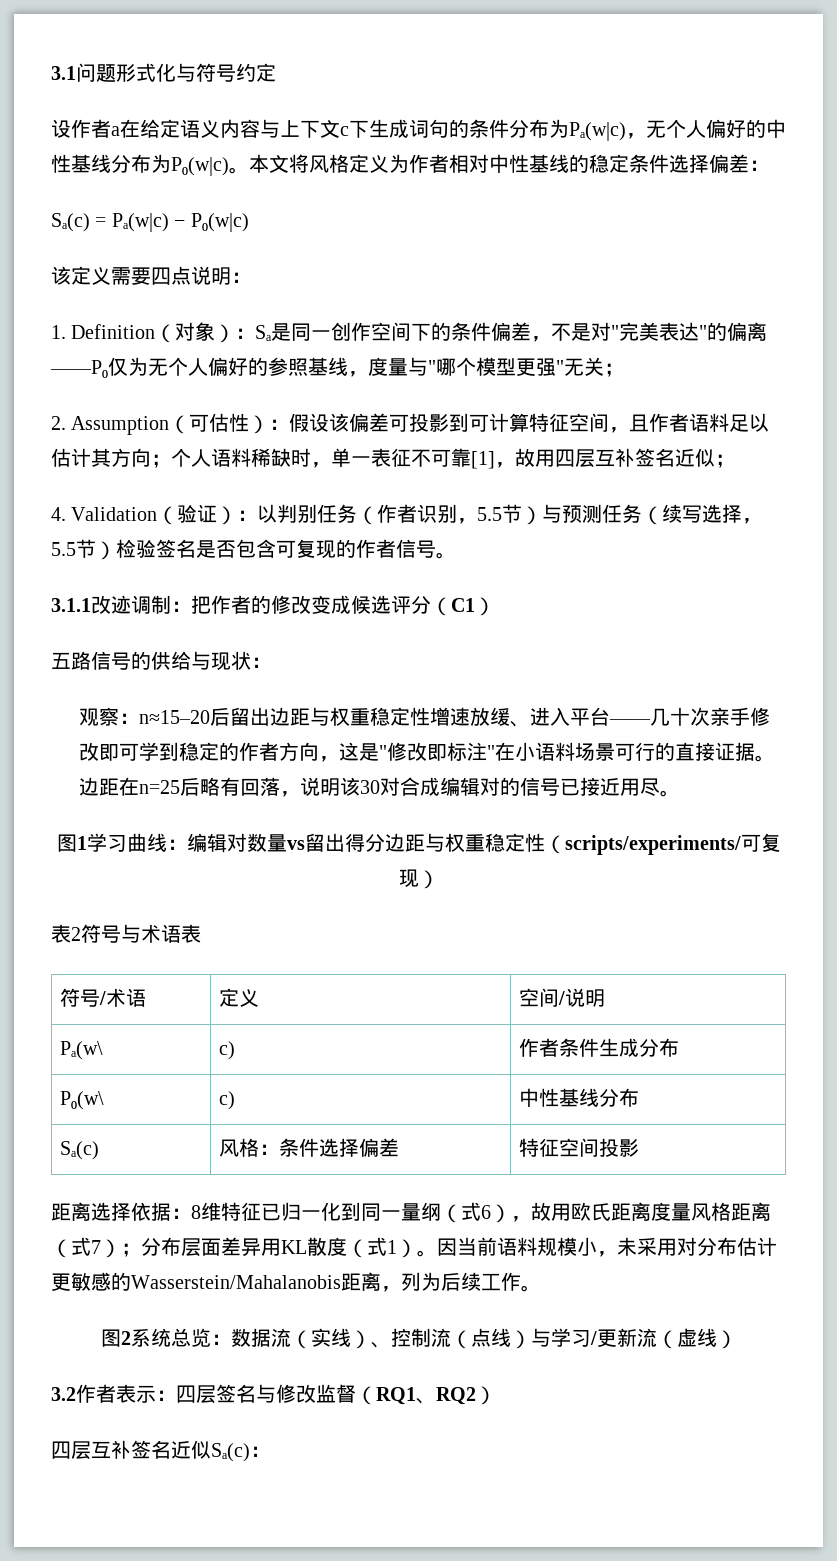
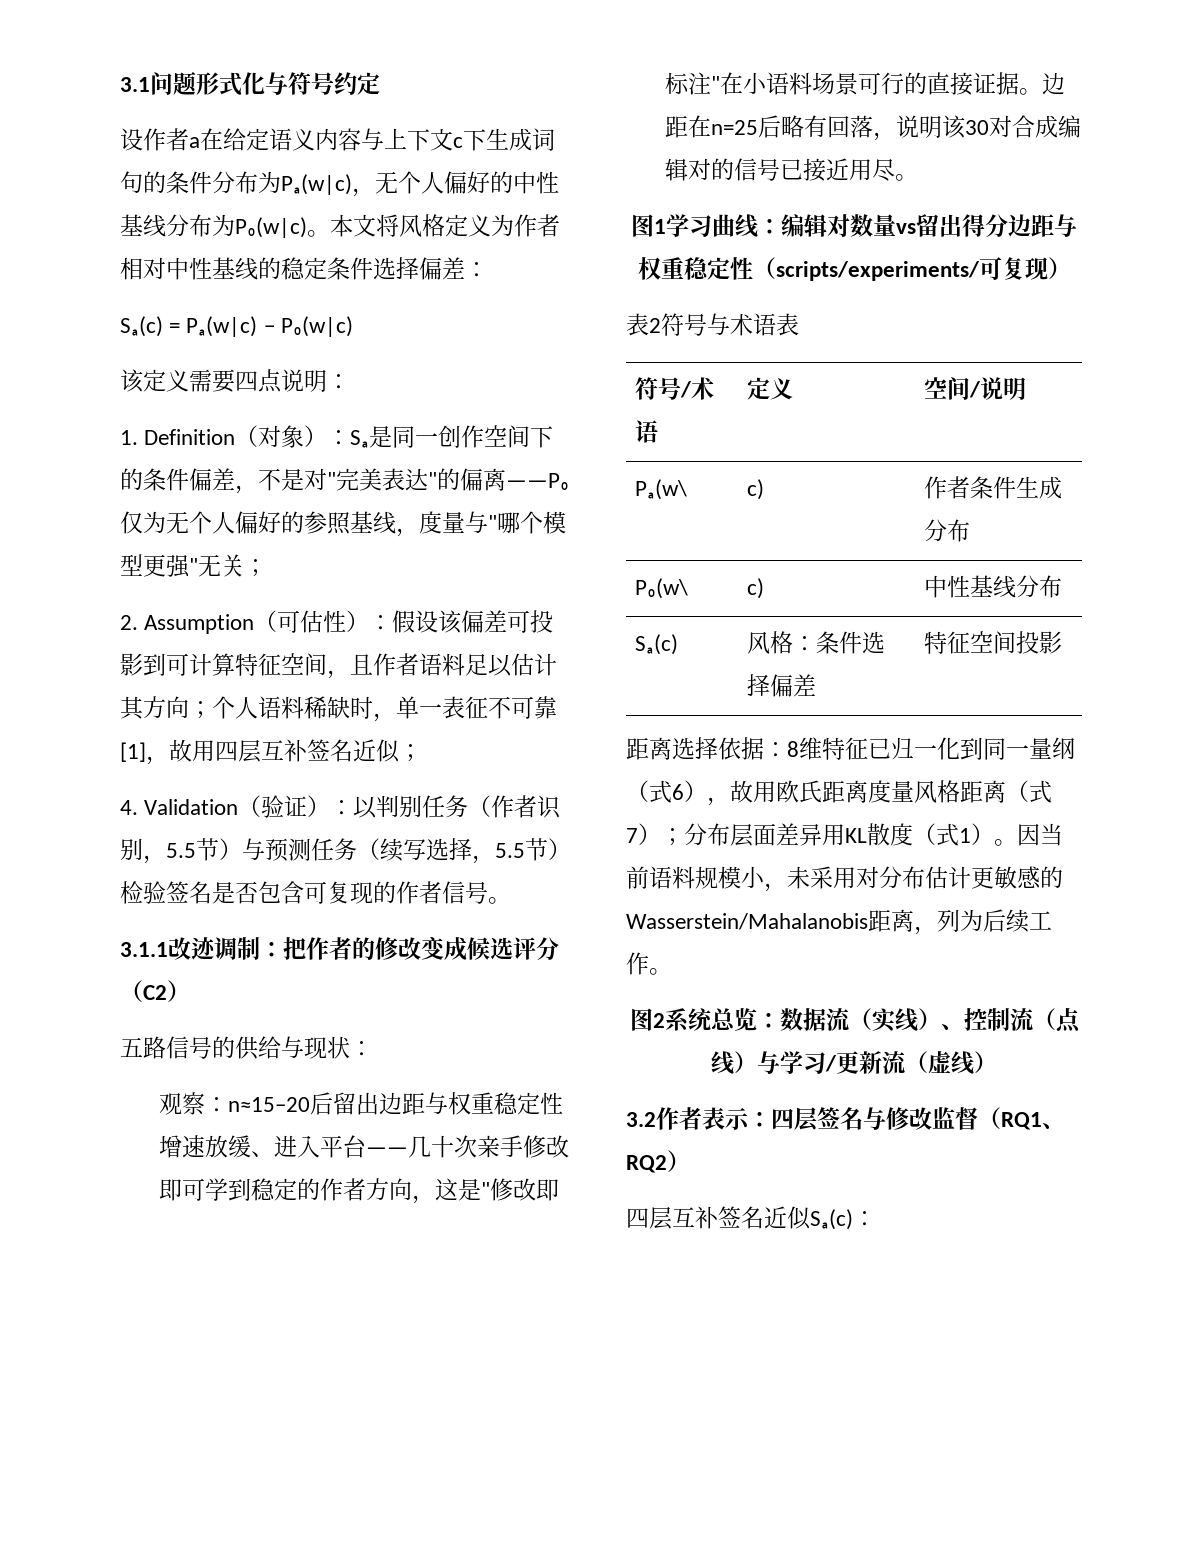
[451,598,475,612] C1 -> [143,985,167,1000] C2

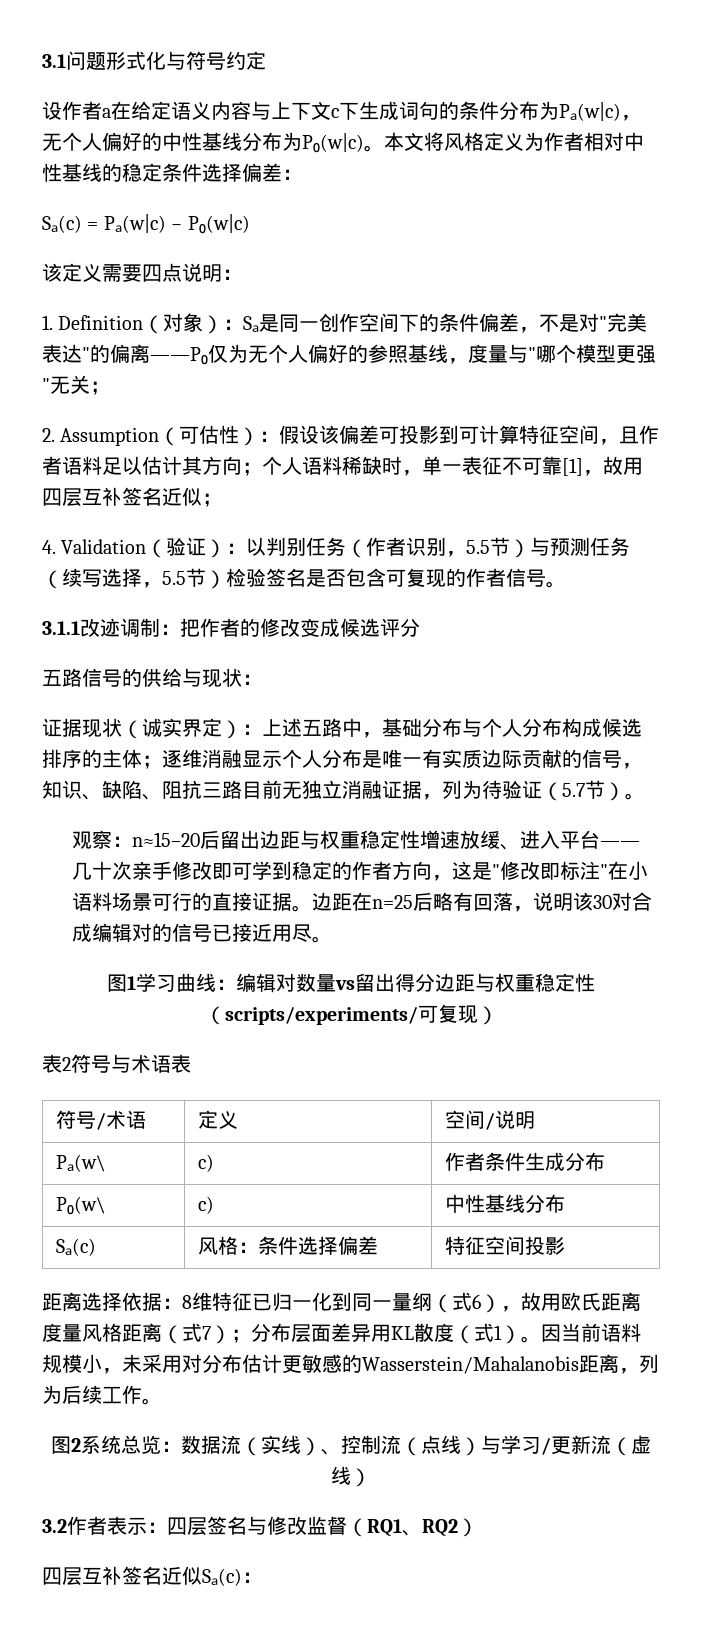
[120,980,190,1002] （C2） -> (420, 627) none
(373, 1048) none -> [42,718,642,739] [42,749,642,769] [42,780,645,801] // 证据现状（诚实界定）：上述五路中，基础分布与个人分布构成候选排序的主体；逐维消融显示个人分布是唯一有实质边际贡献的信号，知识、缺陷、阻抗三路目前无独立消融证据，列为待验证（5.7节）。

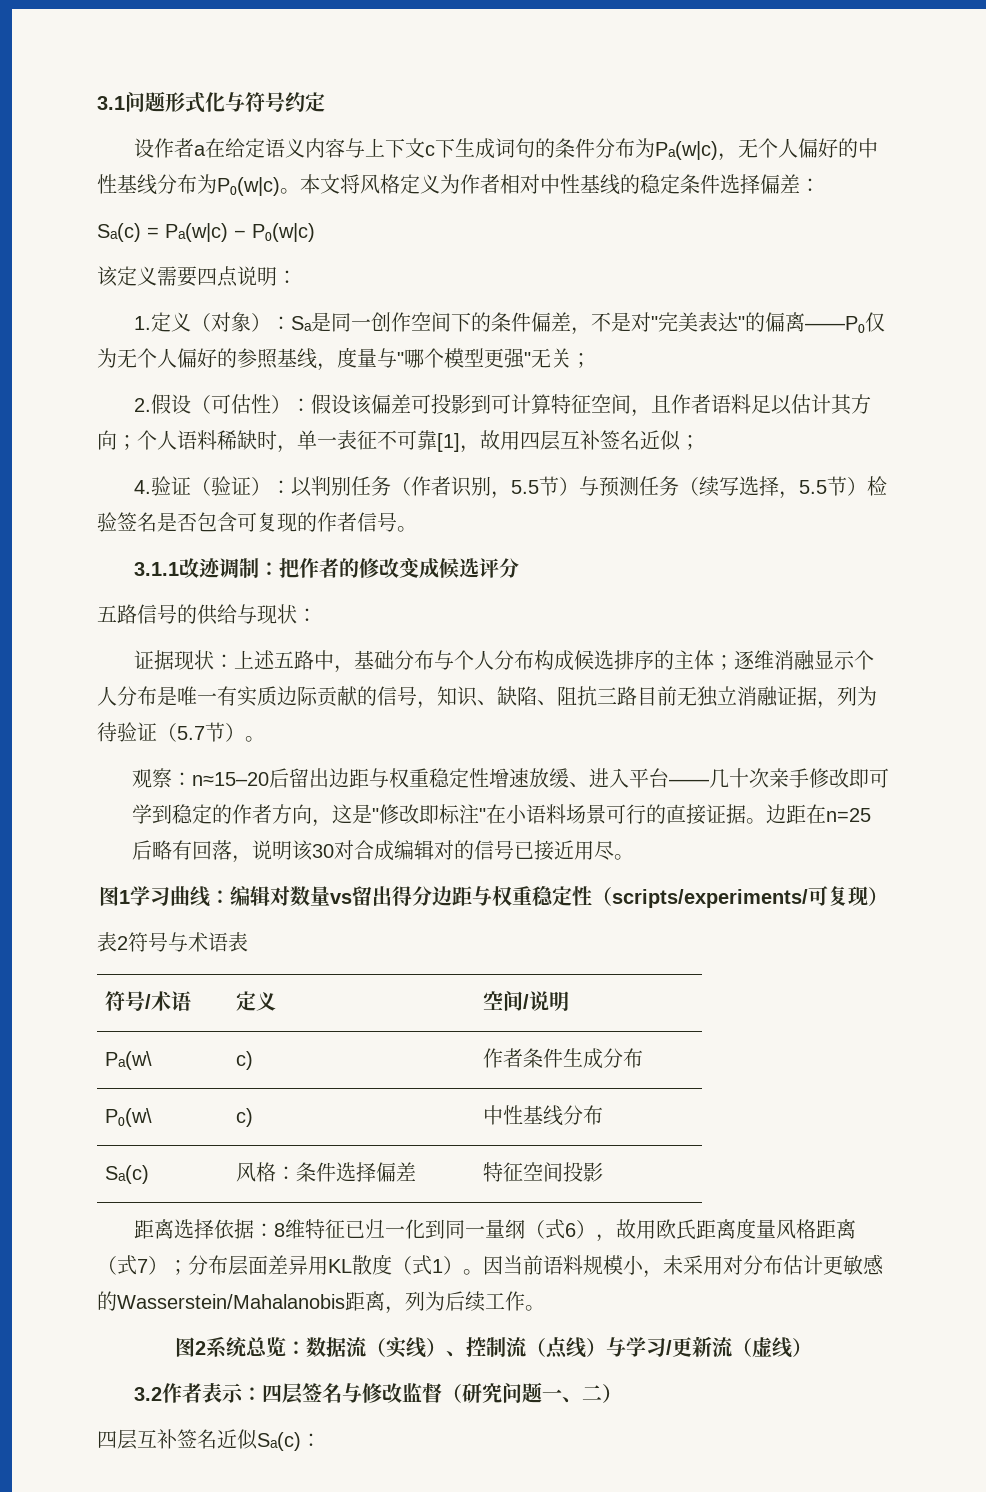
[58,315,144,330] Definition -> [151,312,192,332] 定义
[60,427,160,446] Assumption -> [151,394,192,414] 假设
[61,539,147,554] Validation -> [151,476,192,496] 验证
[122,718,242,739] （诚实界定） -> (215, 660) none
[367,1519,458,1537] RQ1、RQ2 -> [462,1382,603,1403] 研究问题一、二

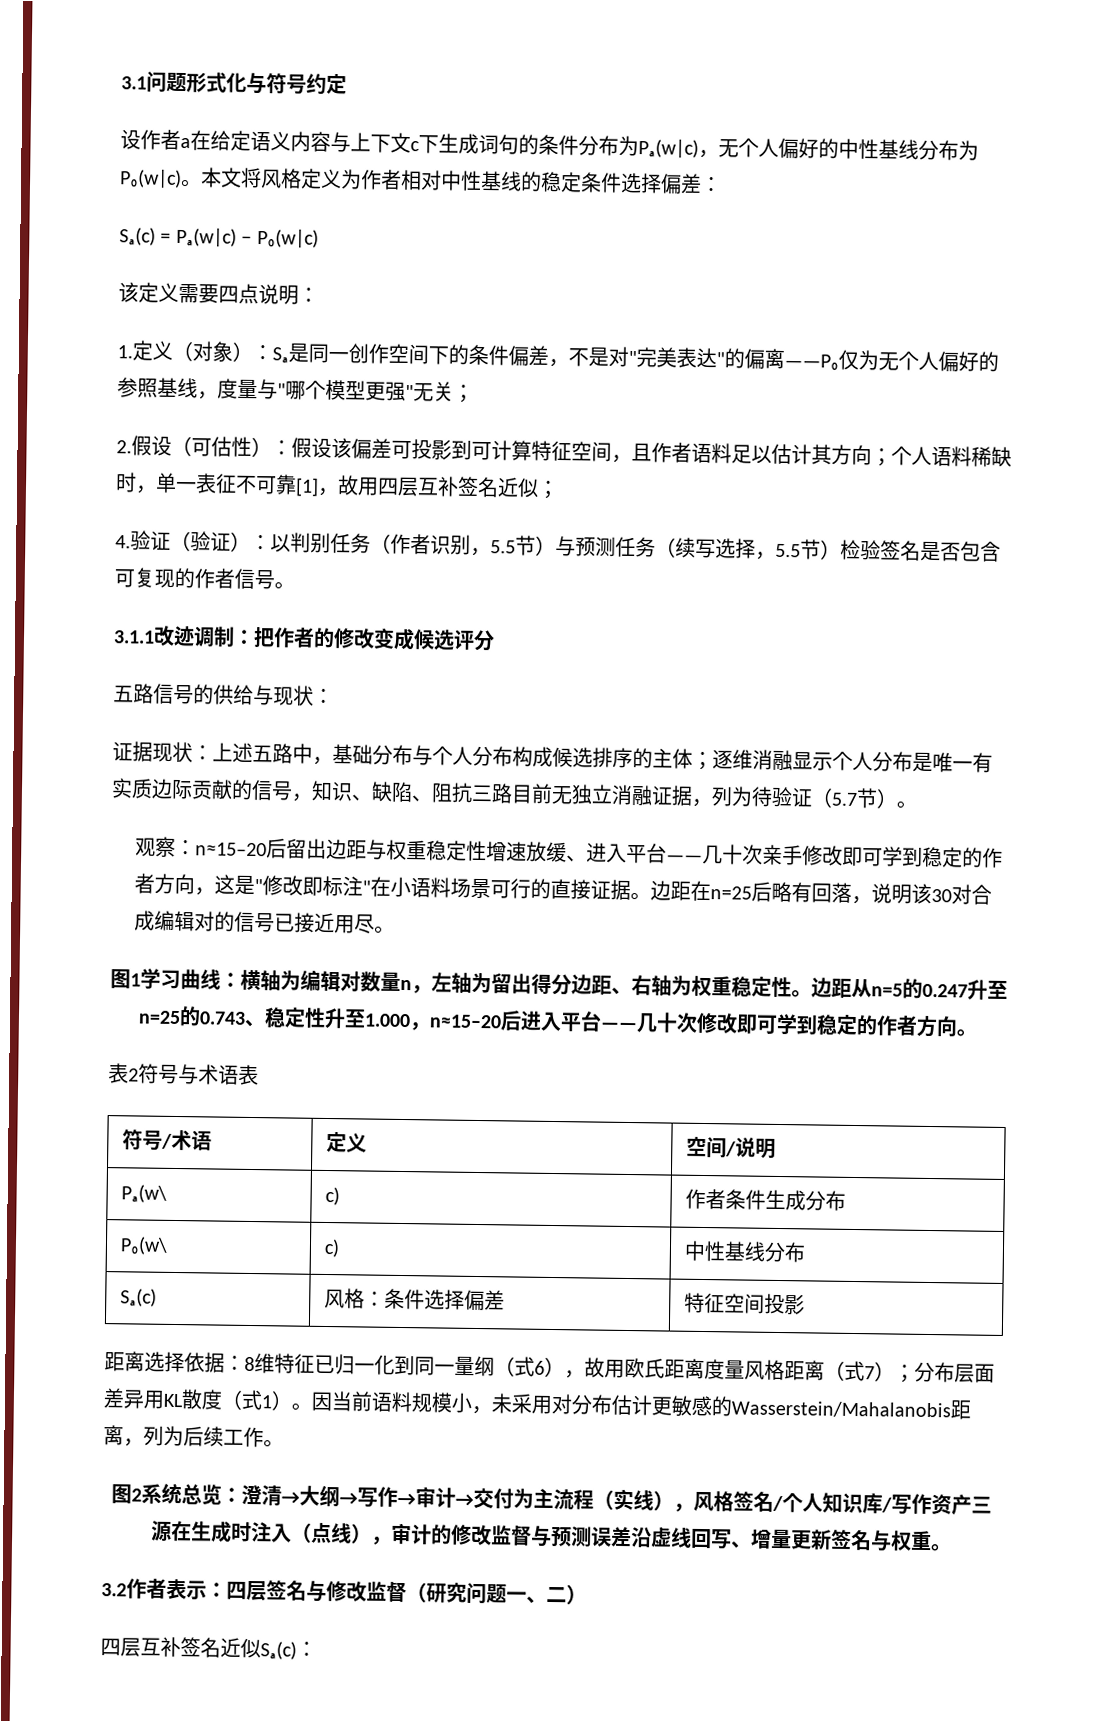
(230, 897) none -> [239,969,301,991] 横轴为
[329,893,352,904] vs -> [399,972,492,994] n，左轴为
[471,886,888,908] 与权重稳定性（scripts/experiments/可复现） -> [610,975,1008,1000] [138,1006,977,1038] 、右轴为权重稳定性。边距从n=5的0.247升至n=25的0.743、稳定性升至1.000，n≈15–20后进入平台——几十次修改即可学到稳定的作者方向。
[305,1336,812,1359] 数据流（实线）、控制流（点线）与学习/更新流（虚线） -> [241,1484,992,1516] [151,1520,952,1552] 澄清→大纲→写作→审计→交付为主流程（实线），风格签名/个人知识库/写作资产三源在生成时注入（点线），审计的修改监督与预测误差沿虚线回写、增量更新签名与权重。

